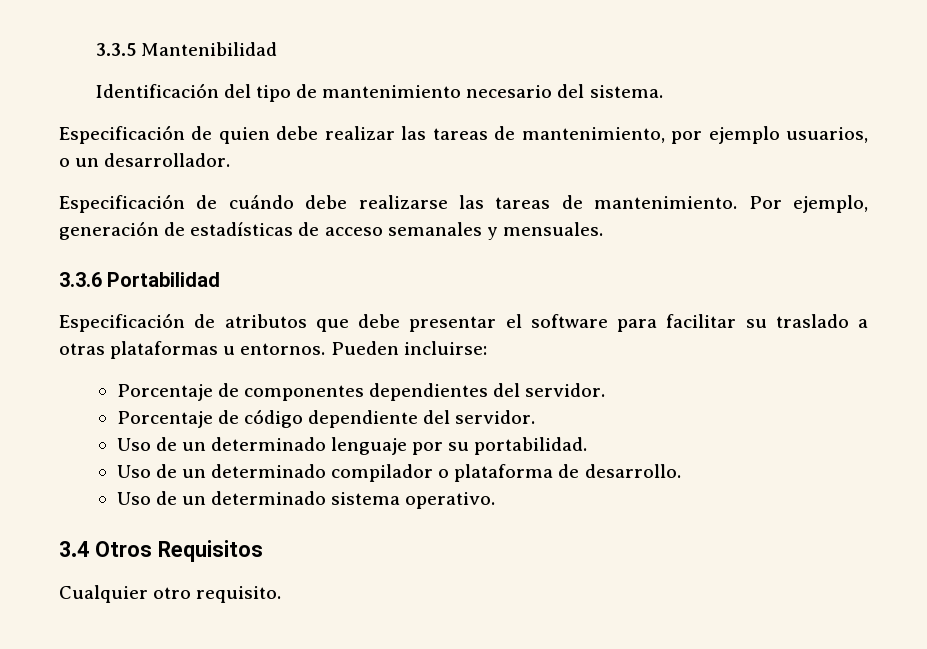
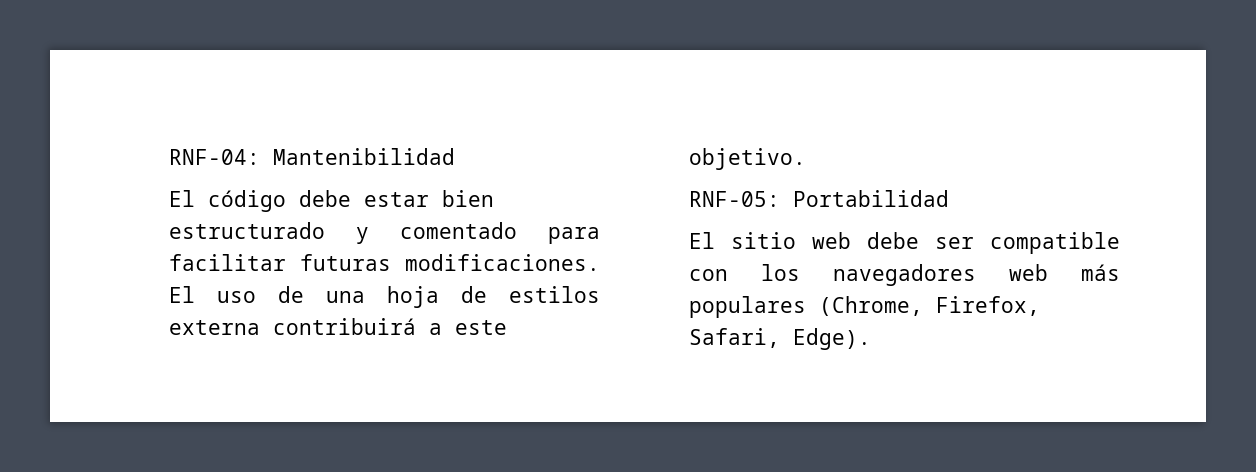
[95,43,136,56] 3.3.5 -> [169,149,261,165] RNF-04:
[95,83,663,102] [59,125,868,144] [59,153,231,167] [59,194,868,213] [59,221,603,240] [59,272,221,287] [59,313,868,332] [59,341,487,359] [116,383,606,401] [116,409,536,428] [116,437,588,455] [116,464,681,482] [116,491,496,509] [59,540,263,562] [59,585,282,603] Identificación del tipo de mantenimiento necesario del sistema. // Especificación de quien debe realizar las tareas de mantenimiento, por ejemplo usuarios, o un desarrollador. // Especificación de cuándo debe realizarse las tareas de mantenimiento. Por ejemplo, generación de estadísticas de acceso semanales y mensuales. // 3.3.6 Portabilidad // Especificación de atributos que debe presentar el software para facilitar su traslado a otras plataformas u entornos. Pueden incluirse: // Porcentaje de componentes dependientes del servidor. // Porcentaje de código dependiente del servidor. // Uso de un determinado lenguaje por su portabilidad. // Uso de un determinado compilador o plataforma de desarrollo. // Uso de un determinado sistema operativo. // 3.4 Otros Requisitos // Cualquier otro requisito. -> [169,190,495,212] [169,222,600,244] [169,254,600,271] [169,286,600,308] [169,318,508,335] [689,148,807,170] [689,190,950,207] [689,232,1120,254] [689,264,1120,286] [689,296,1041,318] [689,328,872,350] El código debe estar bien estructurado y comentado para facilitar futuras modificaciones. El uso de una hoja de estilos externa contribuirá a este objetivo. // RNF-05: Portabilidad // El sitio web debe ser compatible con los navegadores web más populares (Chrome, Firefox, Safari, Edge).

